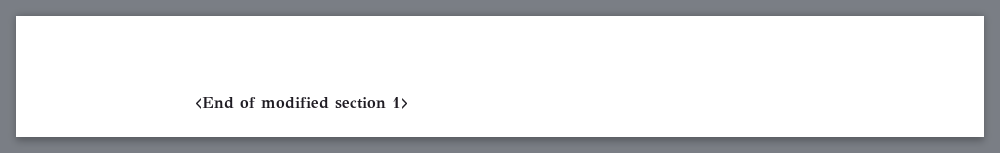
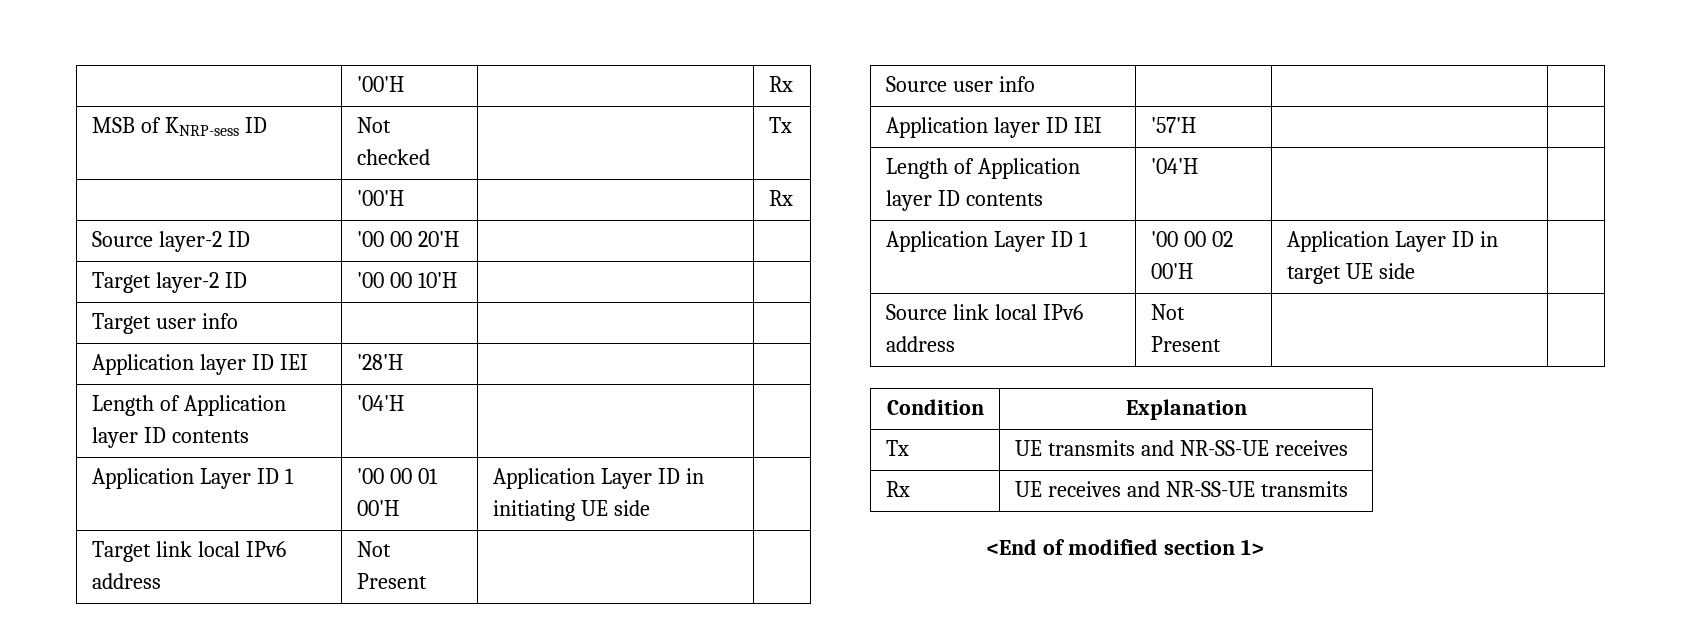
(194, 103) none -> [356,76,404,92] [768,76,793,92] [91,117,267,136] [356,117,391,133] [356,149,430,165] [768,117,792,133] [356,190,404,206] [768,190,793,206] [91,231,250,252] [356,231,459,247] [91,272,247,293] [356,272,457,288] [91,313,238,334] [91,354,308,375] [356,354,403,370] [91,395,286,416] [91,427,249,448] [356,395,404,411] [91,468,294,489] [356,468,438,484] [356,500,399,516] [492,468,704,489] [492,500,650,521] [91,541,286,562] [91,573,161,589] [356,541,391,557] [356,573,427,589] [885,76,1035,92] [885,117,1102,138] [1150,117,1196,133] [885,158,1080,179] [885,190,1043,211] [1150,158,1198,174] [885,231,1088,252] [1150,231,1233,247] [1150,263,1193,279] [1286,231,1498,252] [1286,263,1415,284] [885,304,1083,320] [885,336,955,352] [1150,304,1185,320] [1150,336,1221,352] [886,399,984,415] [1125,399,1247,420] [885,440,909,456] [1014,440,1348,456] [885,481,910,497] [1014,481,1348,497] | '00'H | | Rx // MSB of KNRP-sess ID | Not checked | | Tx // | '00'H | | Rx // Source layer-2 ID | '00 00 20'H | | // Target layer-2 ID | '00 00 10'H | | // Target user info | | | // Application layer ID IEI | '28'H | | // Length of Application layer ID contents | '04'H | | // Application Layer ID 1 | '00 00 01 00'H | Application Layer ID in initiating UE side | // Target link local IPv6 address | Not Present | | // Source user info | | | // Application layer ID IEI | '57'H | | // Length of Application layer ID contents | '04'H | | // Application Layer ID 1 | '00 00 02 00'H | Application Layer ID in target UE side | // Source link local IPv6 address | Not Present | | // Condition | Explanation // Tx | UE transmits and NR-SS-UE receives // Rx | UE receives and NR-SS-UE transmits //

